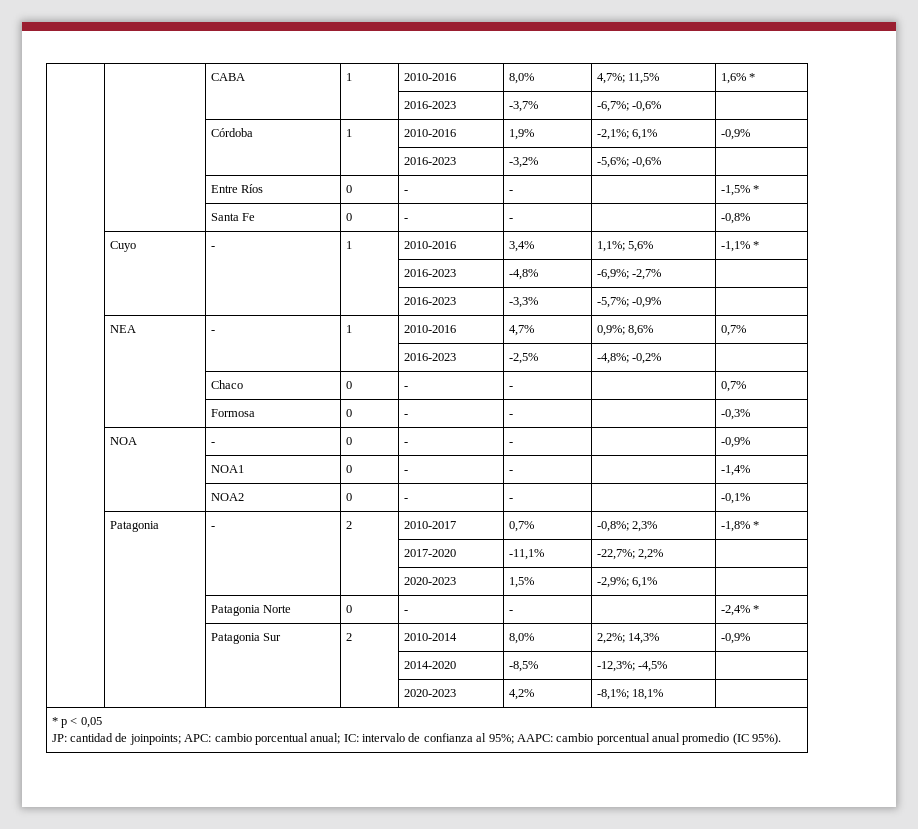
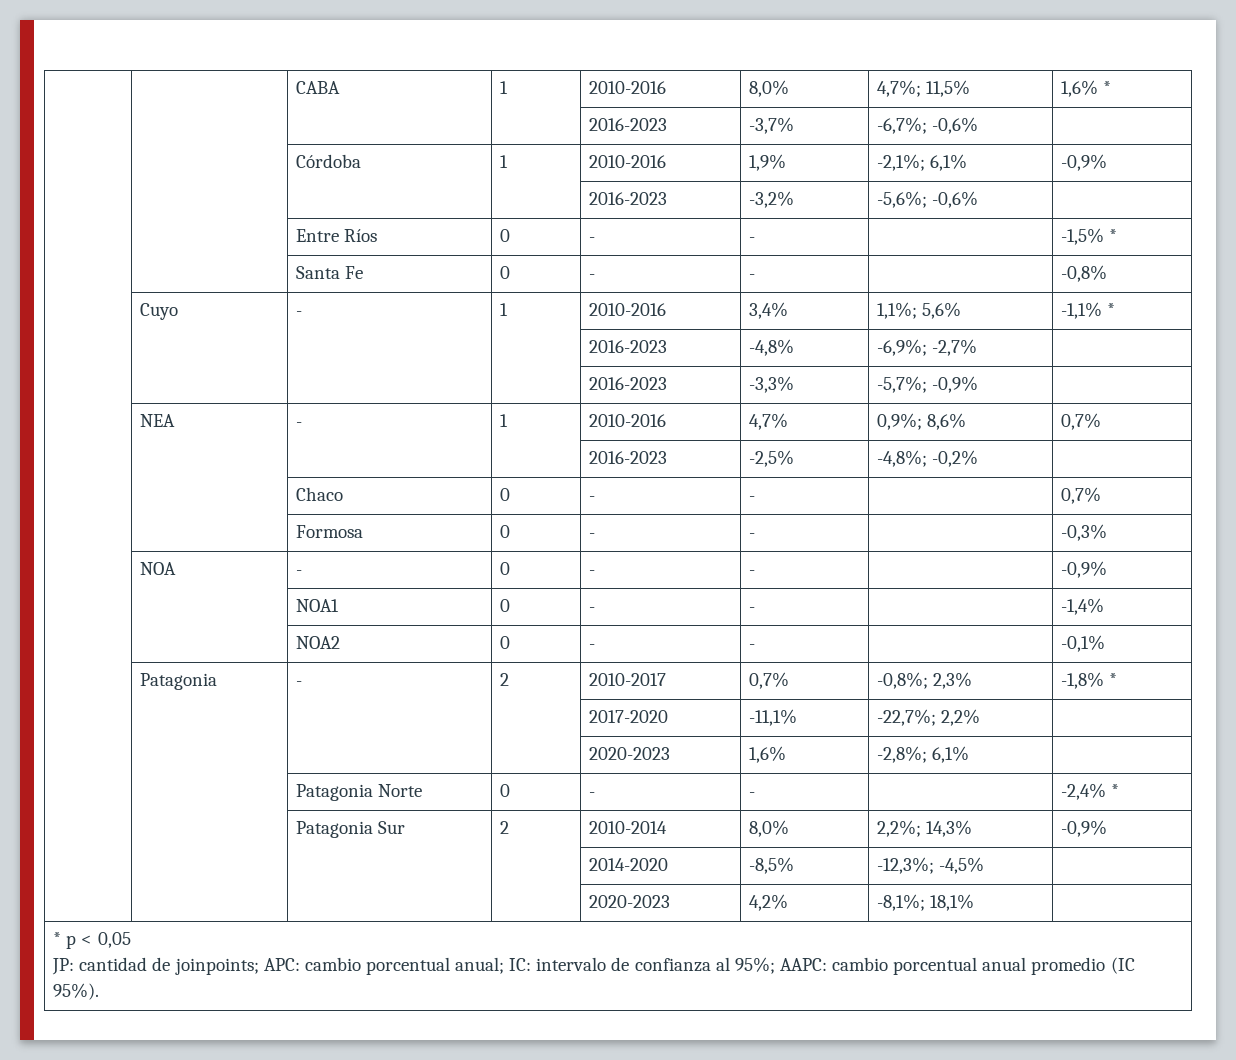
[508,577,534,588] [596,577,629,588] 1,5% | -2,9%; -> [749,746,787,763] [877,746,928,763] 1,6% | -2,8%;

